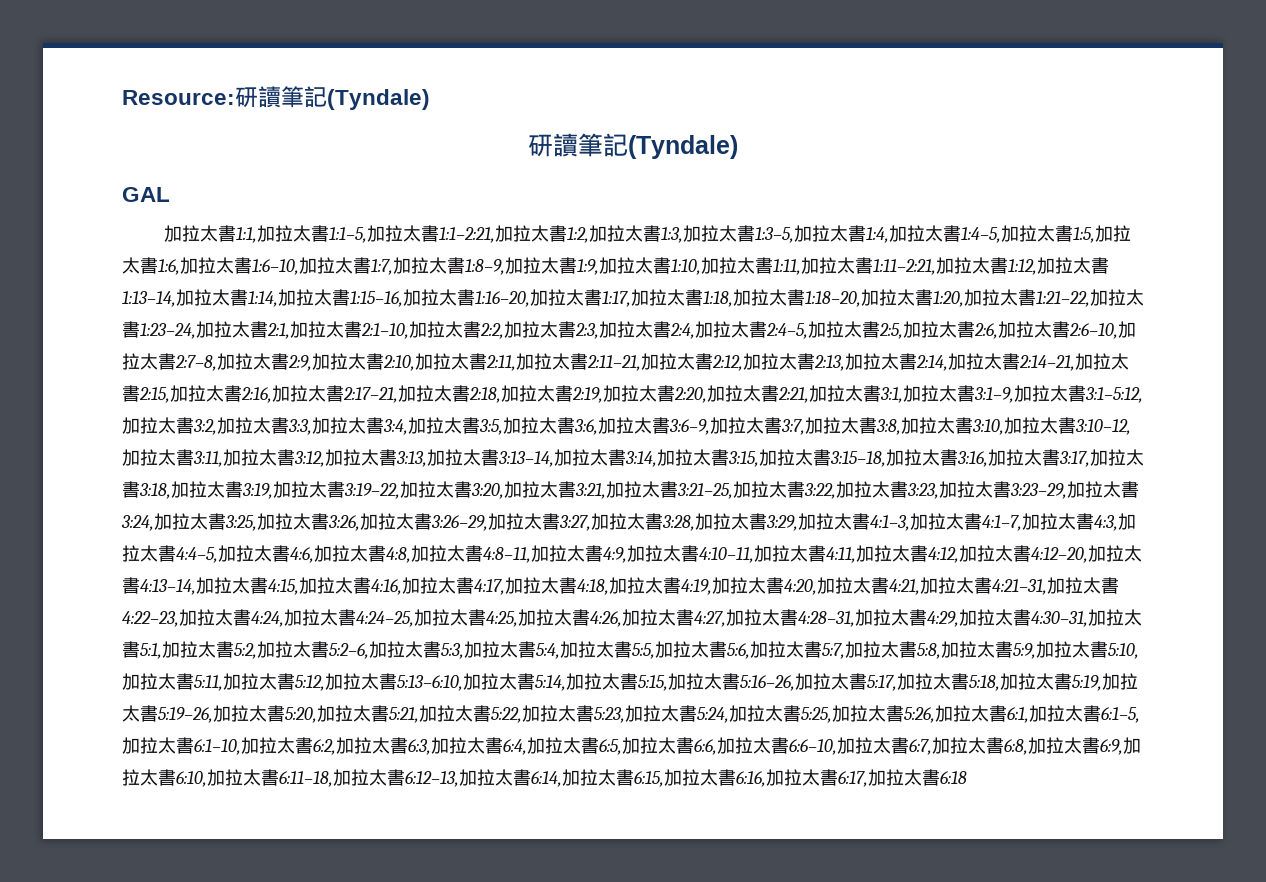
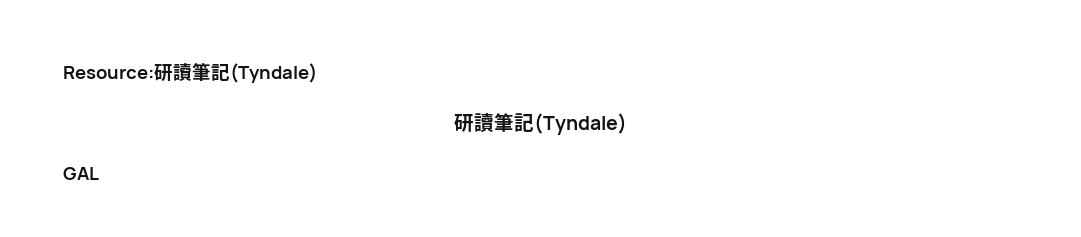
[164,225,1132,243] [122,257,1109,275] [122,289,1144,307] [122,321,1136,339] [122,353,1129,371] [122,385,1143,403] [122,417,1131,435] [122,449,1144,467] [122,481,1139,499] [121,513,1136,531] [122,545,1142,563] [122,577,1119,595] [122,609,1142,627] [122,641,1139,659] [122,673,1138,691] [122,705,1140,723] [122,737,1141,755] [122,769,967,787] // 加拉太書1:1,加拉太書1:1–5,加拉太書1:1–2:21,加拉太書1:2,加拉太書1:3,加拉太書1:3–5,加拉太書1:4,加拉太書1:4–5,加拉太書1:5,加拉太書1:6,加拉太書1:6–10,加拉太書1:7,加拉太書1:8–9,加拉太書1:9,加拉太書1:10,加拉太書1:11,加拉太書1:11–2:21,加拉太書1:12,加拉太書1:13–14,加拉太書1:14,加拉太書1:15–16,加拉太書1:16–20,加拉太書1:17,加拉太書1:18,加拉太書1:18–20,加拉太書1:20,加拉太書1:21–22,加拉太書1:23–24,加拉太書2:1,加拉太書2:1–10,加拉太書2:2,加拉太書2:3,加拉太書2:4,加拉太書2:4–5,加拉太書2:5,加拉太書2:6,加拉太書2:6–10,加拉太書2:7–8,加拉太書2:9,加拉太書2:10,加拉太書2:11,加拉太書2:11–21,加拉太書2:12,加拉太書2:13,加拉太書2:14,加拉太書2:14–21,加拉太書2:15,加拉太書2:16,加拉太書2:17–21,加拉太書2:18,加拉太書2:19,加拉太書2:20,加拉太書2:21,加拉太書3:1,加拉太書3:1–9,加拉太書3:1–5:12,加拉太書3:2,加拉太書3:3,加拉太書3:4,加拉太書3:5,加拉太書3:6,加拉太書3:6–9,加拉太書3:7,加拉太書3:8,加拉太書3:10,加拉太書3:10–12,加拉太書3:11,加拉太書3:12,加拉太書3:13,加拉太書3:13–14,加拉太書3:14,加拉太書3:15,加拉太書3:15–18,加拉太書3:16,加拉太書3:17,加拉太書3:18,加拉太書3:19,加拉太書3:19–22,加拉太書3:20,加拉太書3:21,加拉太書3:21–25,加拉太書3:22,加拉太書3:23,加拉太書3:23–29,加拉太書3:24,加拉太書3:25,加拉太書3:26,加拉太書3:26–29,加拉太書3:27,加拉太書3:28,加拉太書3:29,加拉太書4:1–3,加拉太書4:1–7,加拉太書4:3,加拉太書4:4–5,加拉太書4:6,加拉太書4:8,加拉太書4:8–11,加拉太書4:9,加拉太書4:10–11,加拉太書4:11,加拉太書4:12,加拉太書4:12–20,加拉太書4:13–14,加拉太書4:15,加拉太書4:16,加拉太書4:17,加拉太書4:18,加拉太書4:19,加拉太書4:20,加拉太書4:21,加拉太書4:21–31,加拉太書4:22–23,加拉太書4:24,加拉太書4:24–25,加拉太書4:25,加拉太書4:26,加拉太書4:27,加拉太書4:28–31,加拉太書4:29,加拉太書4:30–31,加拉太書5:1,加拉太書5:2,加拉太書5:2–6,加拉太書5:3,加拉太書5:4,加拉太書5:5,加拉太書5:6,加拉太書5:7,加拉太書5:8,加拉太書5:9,加拉太書5:10,加拉太書5:11,加拉太書5:12,加拉太書5:13–6:10,加拉太書5:14,加拉太書5:15,加拉太書5:16–26,加拉太書5:17,加拉太書5:18,加拉太書5:19,加拉太書5:19–26,加拉太書5:20,加拉太書5:21,加拉太書5:22,加拉太書5:23,加拉太書5:24,加拉太書5:25,加拉太書5:26,加拉太書6:1,加拉太書6:1–5,加拉太書6:1–10,加拉太書6:2,加拉太書6:3,加拉太書6:4,加拉太書6:5,加拉太書6:6,加拉太書6:6–10,加拉太書6:7,加拉太書6:8,加拉太書6:9,加拉太書6:10,加拉太書6:11–18,加拉太書6:12–13,加拉太書6:14,加拉太書6:15,加拉太書6:16,加拉太書6:17,加拉太書6:18 -> (99, 173) none

